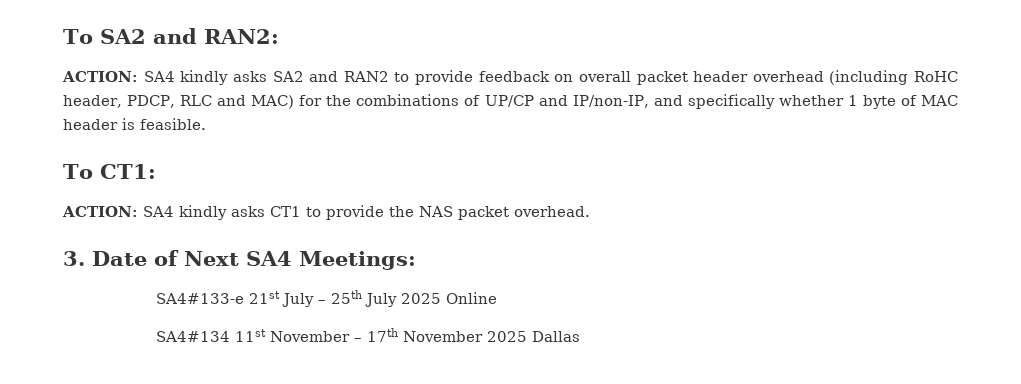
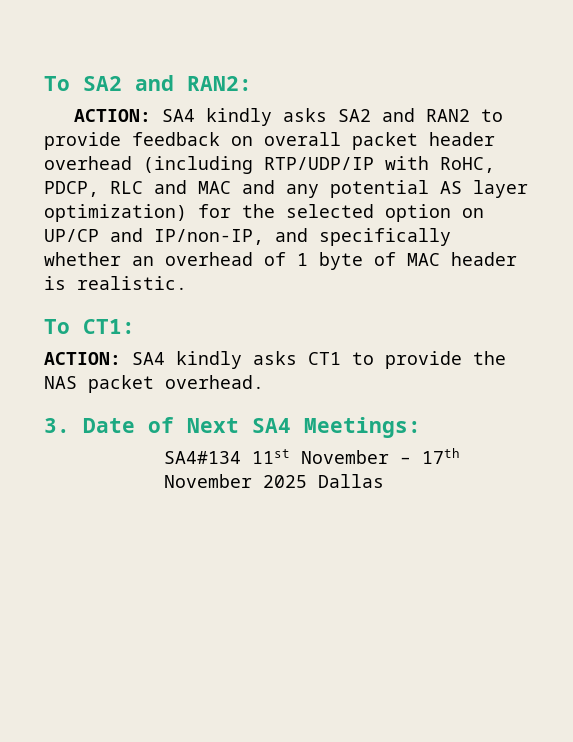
[914,71,958,82] [63,94,481,109] RoHC header, PDCP, RLC and MAC) for the combinations of -> [264,156,495,173] [44,180,528,198] [44,204,484,222] RTP/UDP/IP with RoHC, PDCP, RLC and MAC and any potential AS layer optimization) for the selected option on
(844, 100) none -> [132,252,286,266] an overhead of
[140,118,206,130] feasible. -> [77,276,187,290] realistic.
[155,290,497,307] // SA4#133-e 21st July – 25th July 2025 Online -> (421, 427) none

